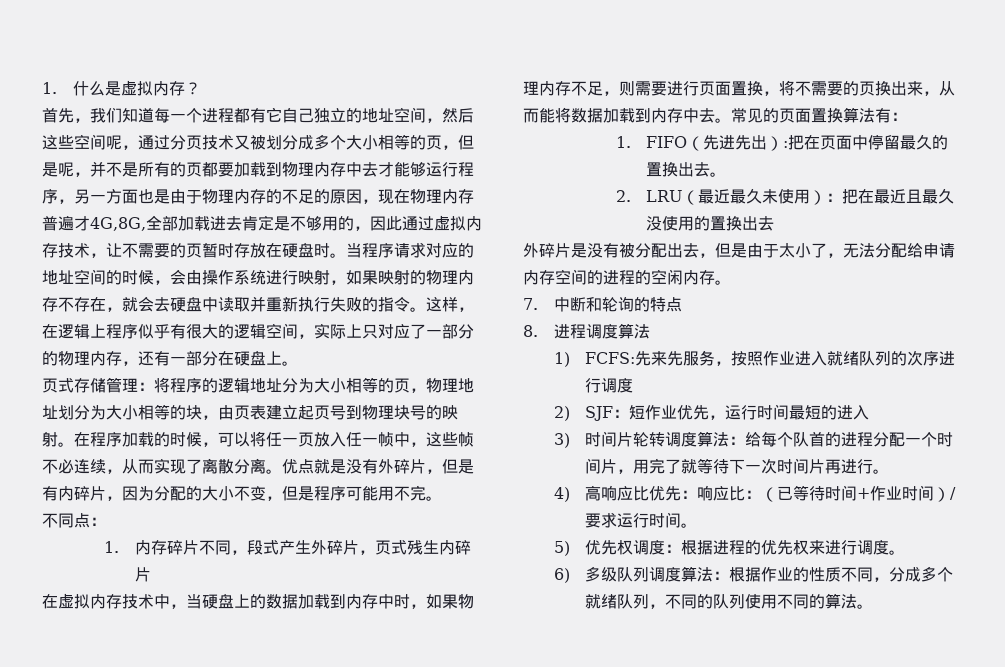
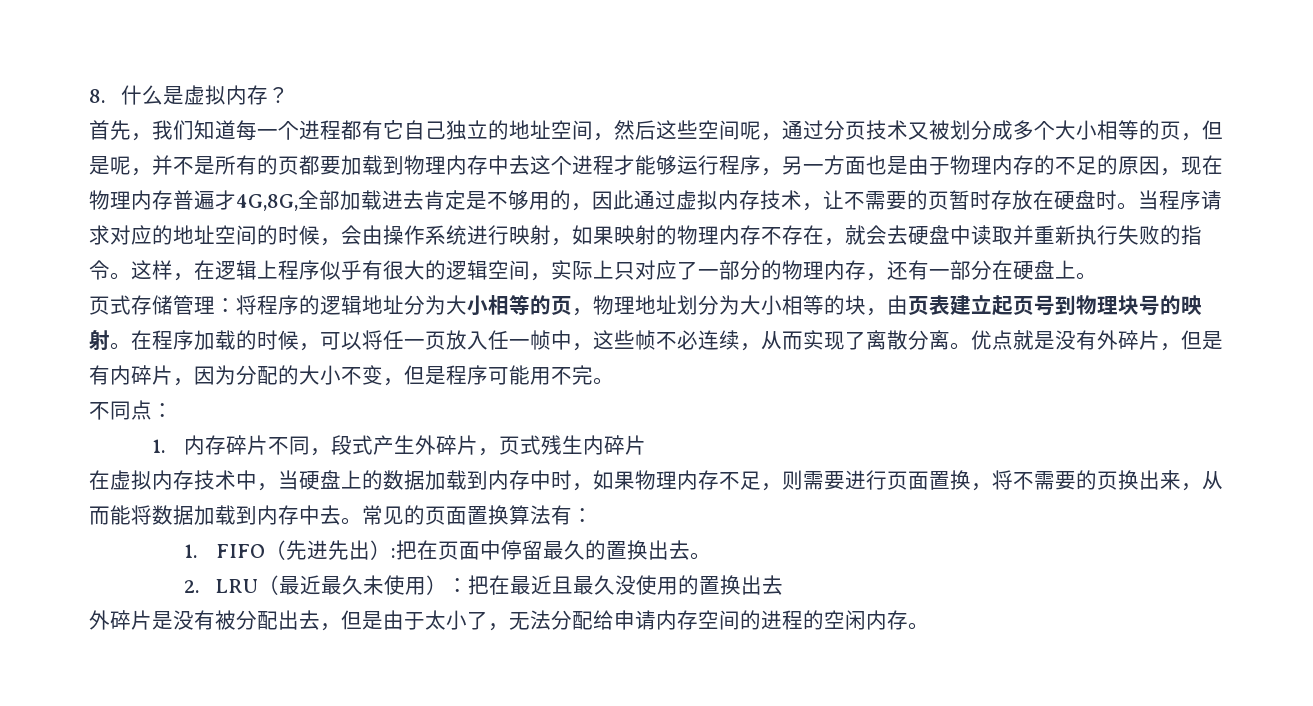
[42,82,57,94] 1. -> [89,89,105,103] 8.
(378, 169) none -> [530,155,614,175] 这个进程
[523,296,682,312] [523,323,650,339] [553,350,955,367] [584,378,633,393] [553,404,869,421] [553,431,953,448] [584,458,889,474] [553,485,956,502] [584,512,697,528] [553,540,905,556] [553,566,953,583] [584,593,873,609] // 7.中断和轮询的特点 // 8.进程调度算法 // 1) FCFS:先来先服务，按照作业进入就绪队列的次序进行调度 // 2) SJF：短作业优先，运行时间最短的进入 // 3)时间片轮转调度算法：给每个队首的进程分配一个时间片，用完了就等待下一次时间片再进行。 // 4)高响应比优先：响应比：（已等待时间+作业时间）/要求运行时间。 // 5)优先权调度：根据进程的优先权来进行调度。 // 6)多级队列调度算法：根据作业的性质不同，分成多个就绪队列，不同的队列使用不同的算法。 -> (929, 626) none

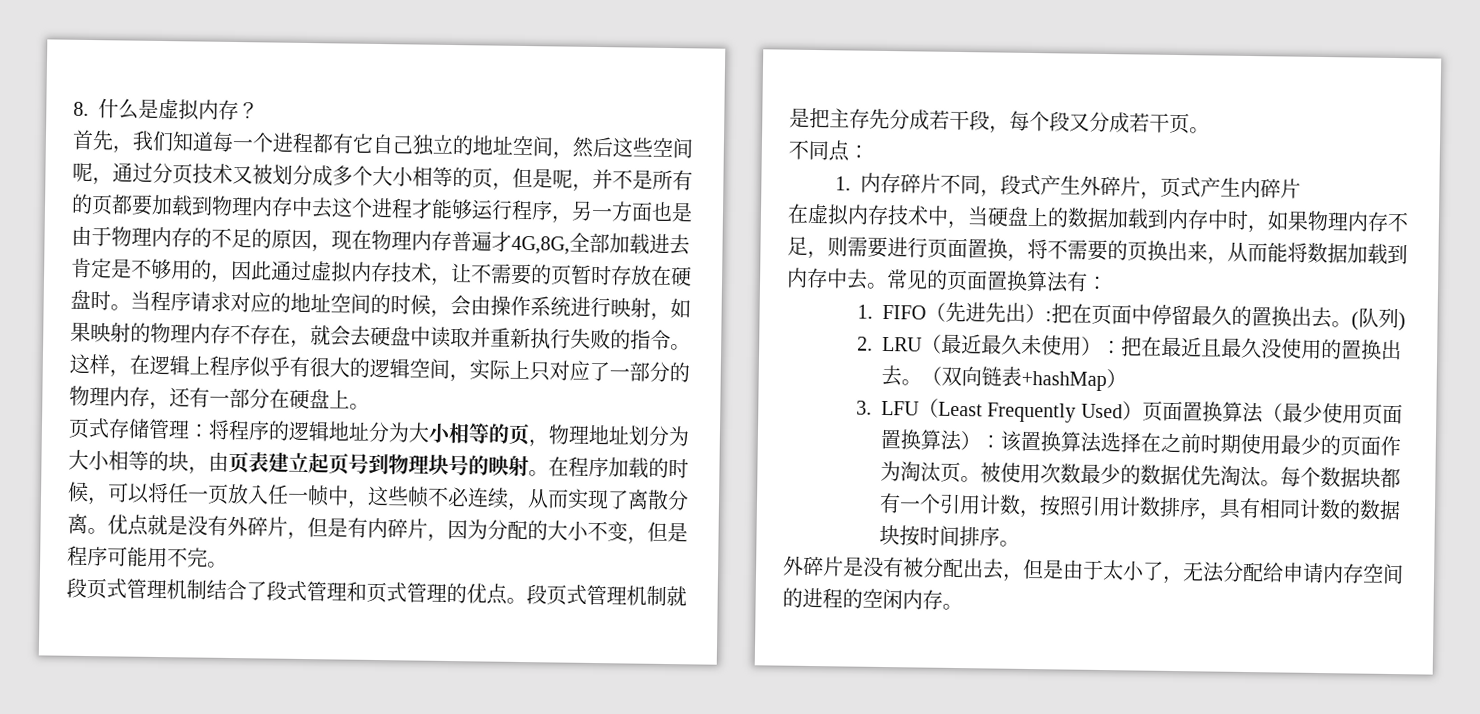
(614, 381) none -> [66,577,687,607] [789,107,1210,134] // 段页式管理机制结合了段式管理和页式管理的优点。段页式管理机制就是把主存先分成若干段，每个段又分成若干页。
[540,435,562,455] 残 -> [1200,177,1222,198] 产
(711, 556) none -> [1350,307,1406,332] (队列)
(783, 585) none -> [900,366,1127,392] [855,398,1403,425] [879,428,1401,457] [879,460,1401,489] [878,492,1401,521] [878,524,1020,547] 。（双向链表+hashMap） // 3. LFU（Least Frequently Used）页面置换算法（最少使用页面置换算法）：该置换算法选择在之前时期使用最少的页面作为淘汰页。被使用次数最少的数据优先淘汰。每个数据块都有一个引用计数，按照引用计数排序，具有相同计数的数据块按时间排序。

